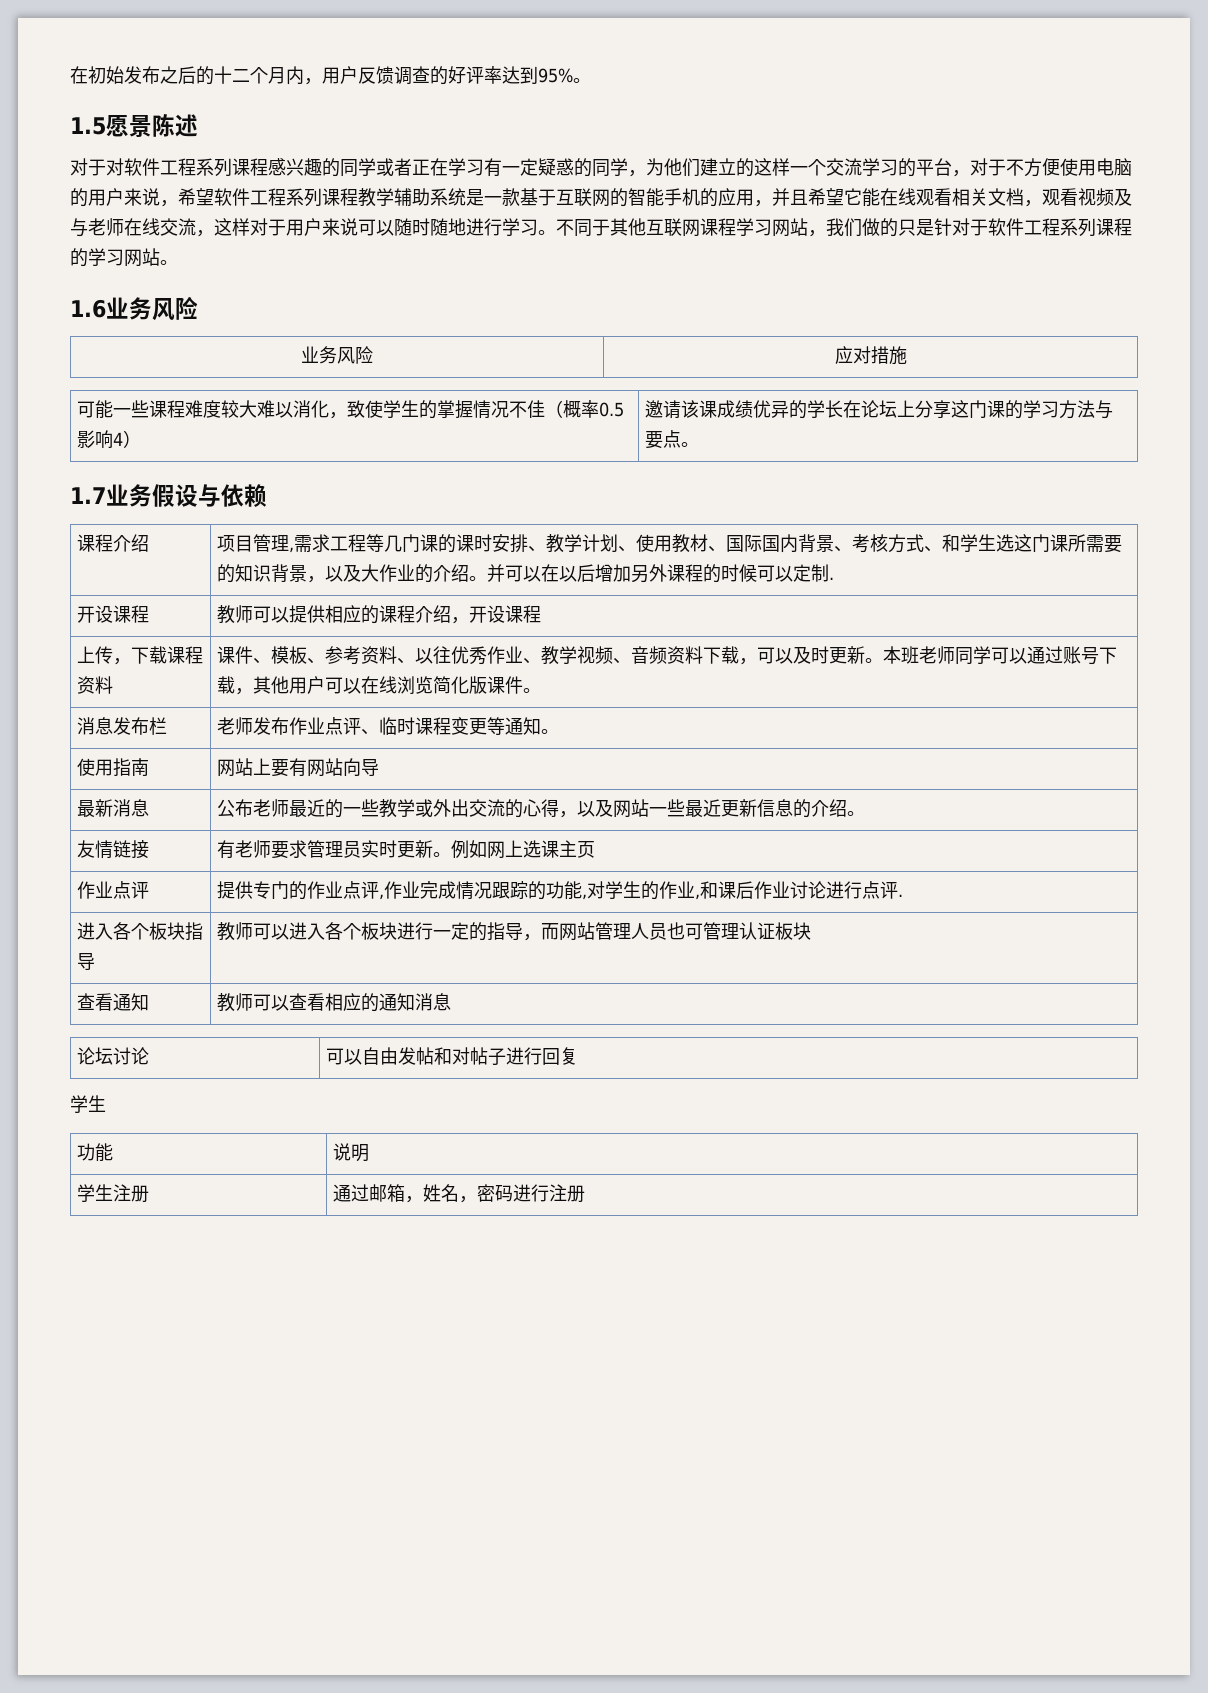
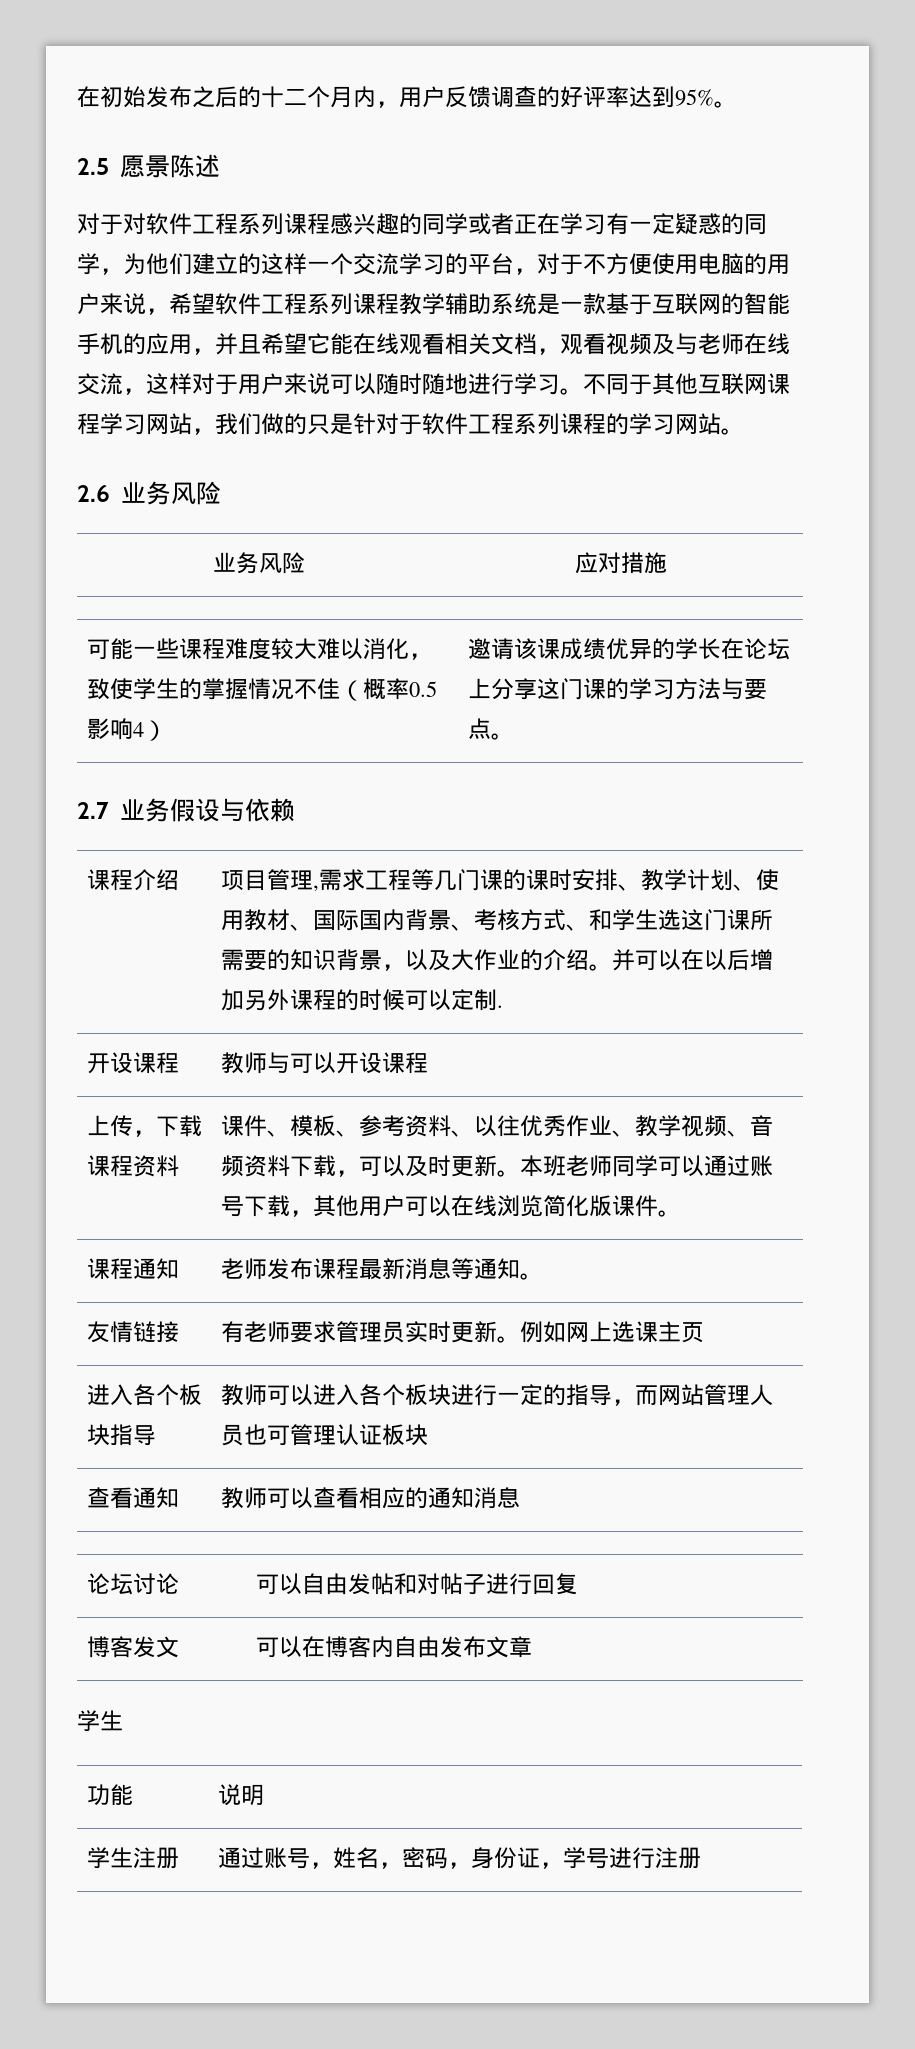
[70,117,106,135] 1.5 -> [77,158,109,175] 2.5
[70,299,106,318] 1.6 -> [77,485,110,502] 2.6
[70,487,106,504] 1.7 -> [77,802,109,819] 2.7
[253,605,470,624] 可以提供相应的课程介绍， -> [266,1052,336,1074] 与可以
[77,717,168,735] 消息发布栏 -> [86,1258,179,1280] 课程通知
[289,717,560,735] [77,758,150,777] [217,758,380,777] [77,799,150,817] [217,799,848,818] 作业点评、临时课程变更等通知。 // 使用指南 | 网站上要有网站向导 // 最新消息 | 公布老师最近的一些教学或外出交流的心得，以及网站一些最近更新信息的介绍 -> [312,1258,520,1280] 课程最新消息等通知
[77,881,150,899] [217,881,904,900] // 作业点评 | 提供专门的作业点评,作业完成情况跟踪的功能,对学生的作业,和课后作业讨论进行点评. -> (704, 1332) none
(579, 1056) none -> [86,1636,179,1658] [255,1636,532,1658] // 博客发文 | 可以在博客内自由发布文章
[369,1184,406,1202] 邮箱 -> [263,1847,310,1869] 账号
(514, 1193) none -> [447,1847,609,1869] ，身份证，学号

